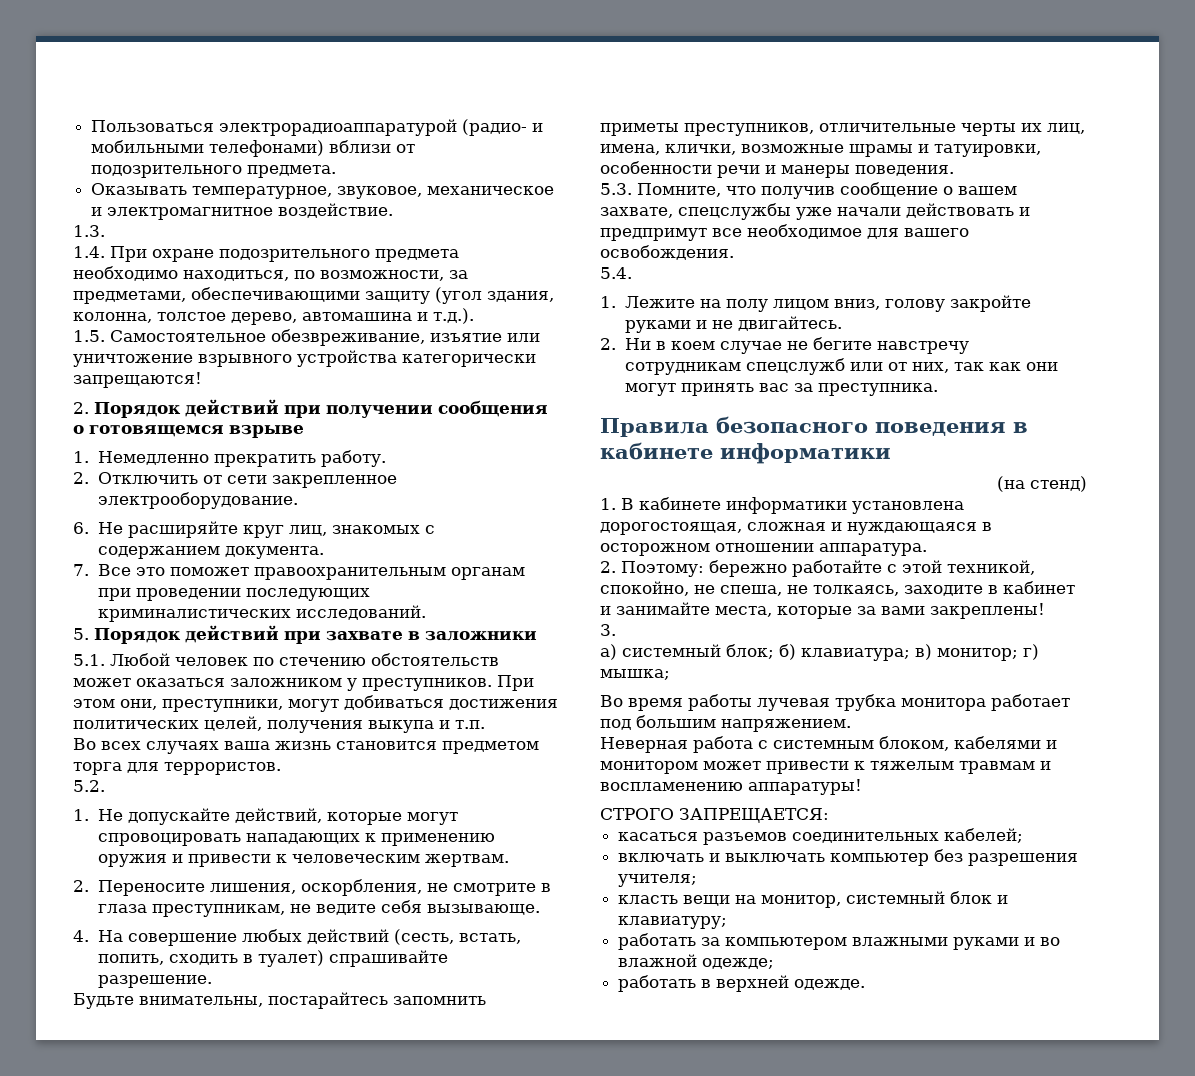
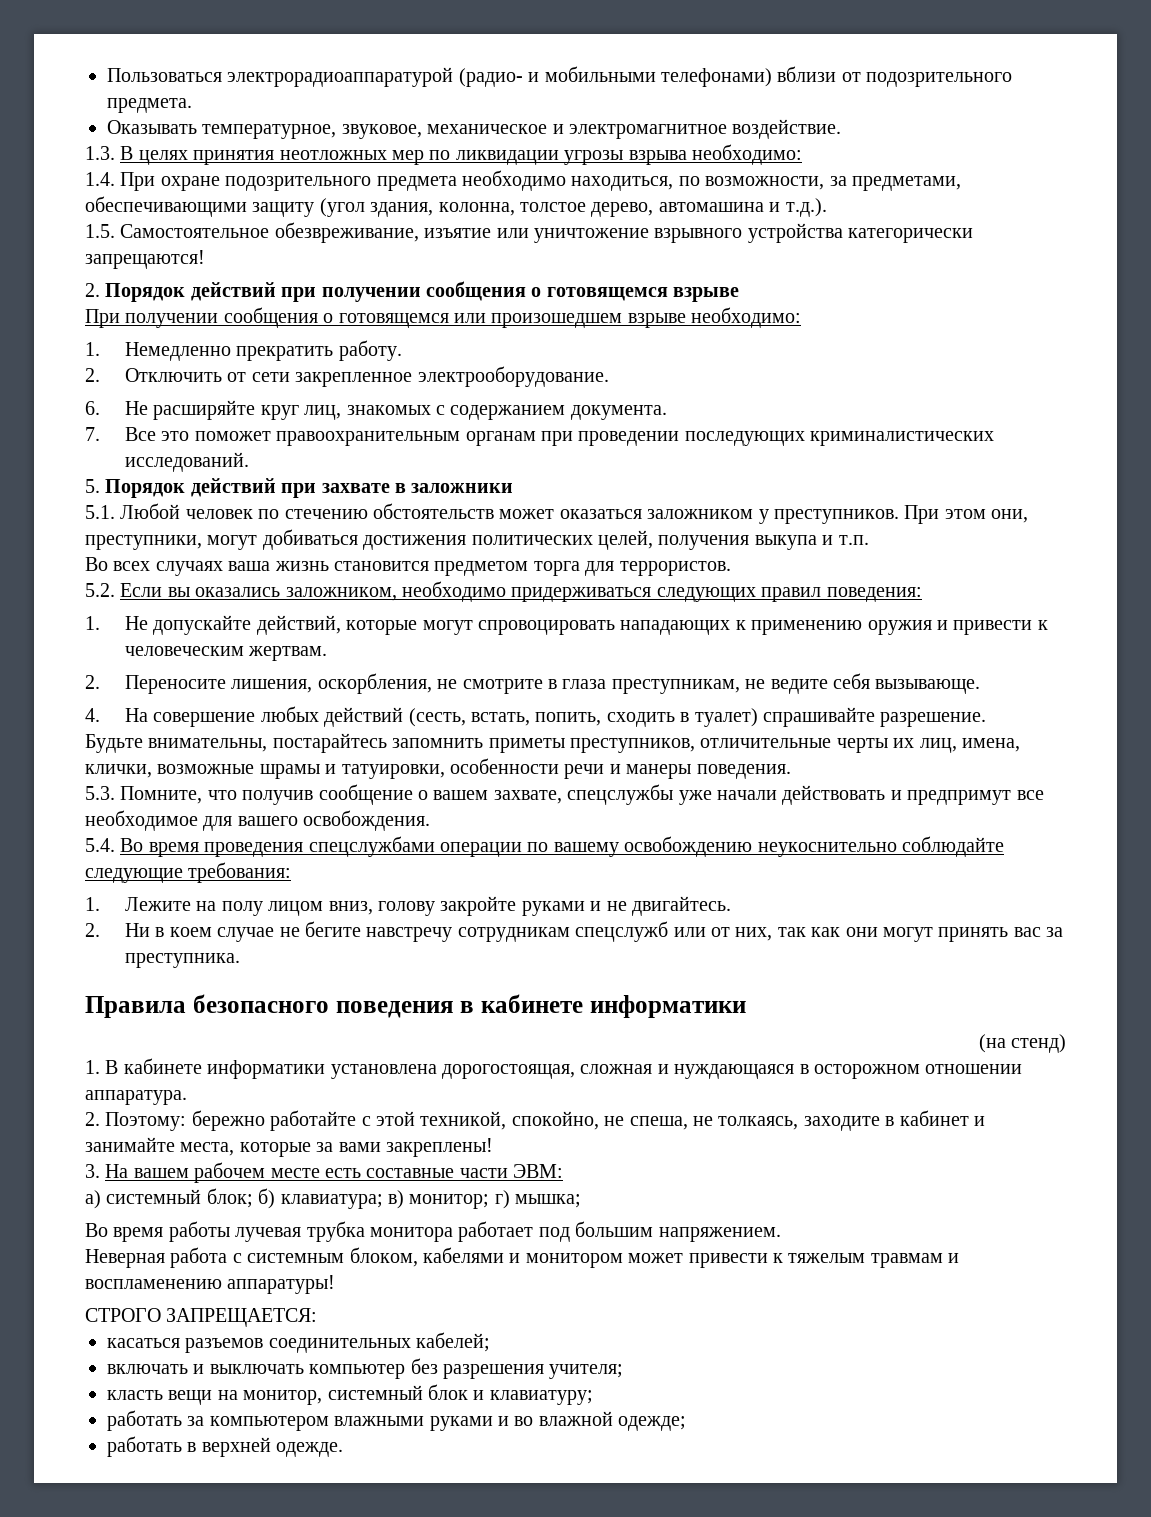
(105, 231) none -> [120,144,802,165] В целях принятия неотложных мер по ликвидации угрозы взрыва необходимо:
(304, 431) none -> [85,307,802,328] // При получении сообщения о готовящемся или произошедшем взрыве необходимо:
(105, 786) none -> [120,581,922,602] Если вы оказались заложником, необходимо придерживаться следующих правил поведения:
(632, 273) none -> [120,836,1004,857] [85,862,292,883] Во время проведения спецслужбами операции по вашему освобождению неукоснительно соблюдайте следующие требования:
(616, 630) none -> [105,1162,564,1183] На вашем рабочем месте есть составные части ЭВМ:

